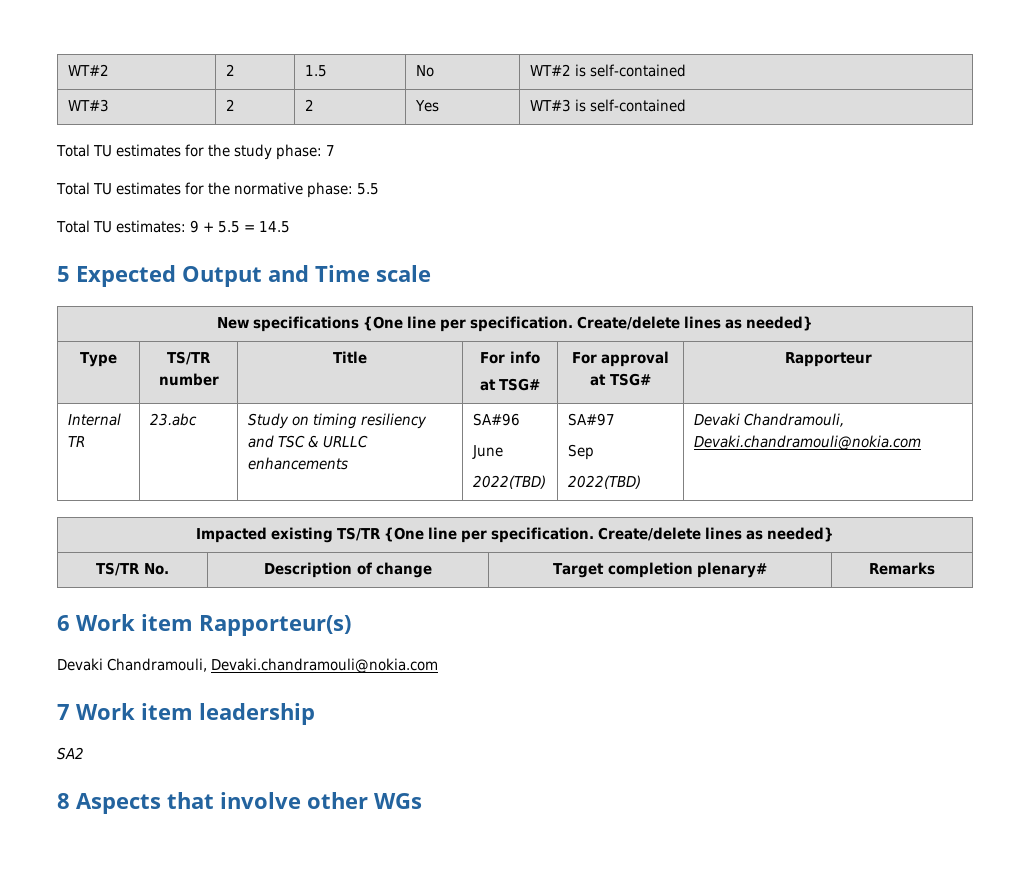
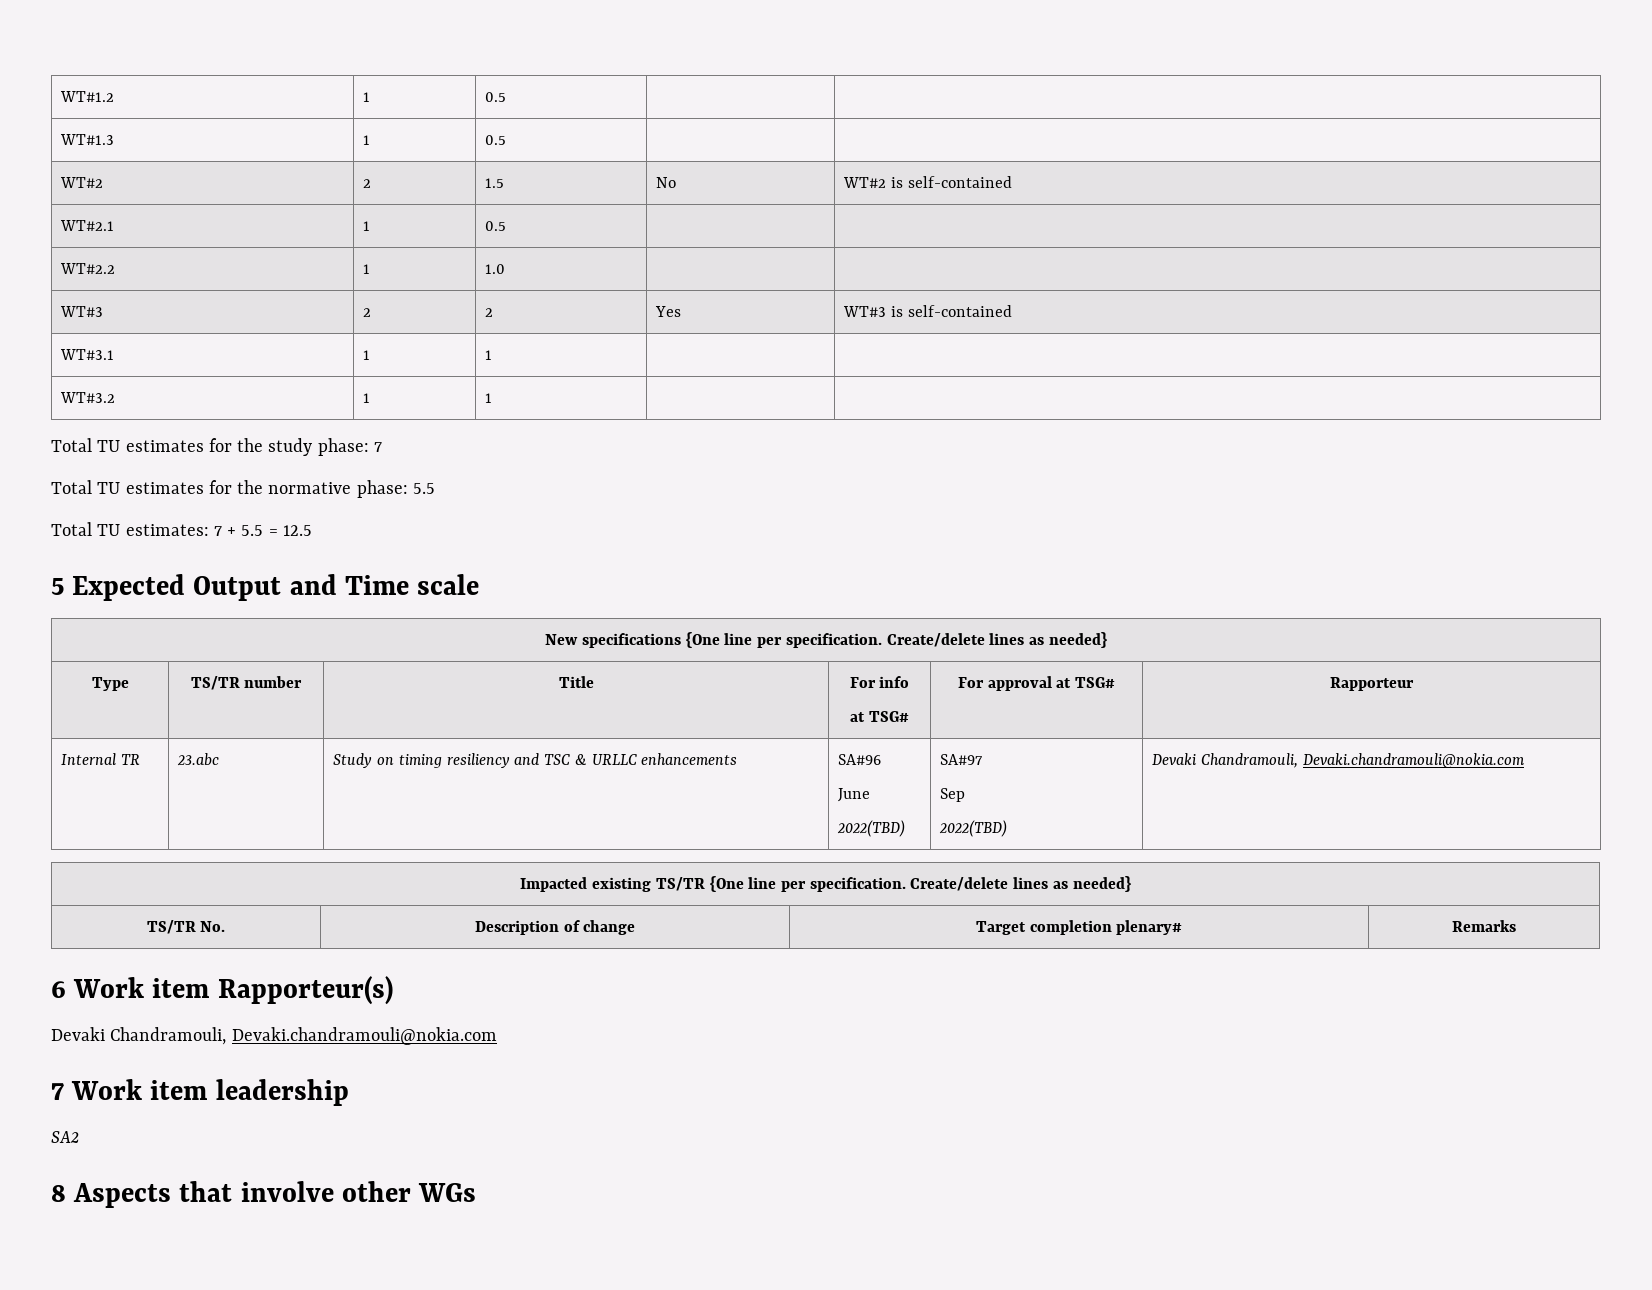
(67, 70) none -> [60,91,115,102] [363,92,371,102] [485,92,507,102] [60,134,115,145] [363,135,371,145] [485,135,507,145] WT#1.2 | 1 | 0.5 | | // WT#1.3 | 1 | 0.5 | | //
(686, 70) none -> [60,220,115,231] [363,221,371,231] [485,221,507,231] [60,263,116,274] [363,264,371,274] [485,264,506,274] // WT#2.1 | 1 | 0.5 | | // WT#2.2 | 1 | 1.0 | |
(686, 105) none -> [60,349,115,360] [363,350,371,360] [485,350,493,360] [60,392,116,403] [363,393,371,403] [485,393,493,403] // WT#3.1 | 1 | 1 | | // WT#3.2 | 1 | 1 | |
[190,220,200,233] 9 -> [213,526,222,536] 7
[259,221,291,233] 14.5 -> [282,525,312,536] 12.5

